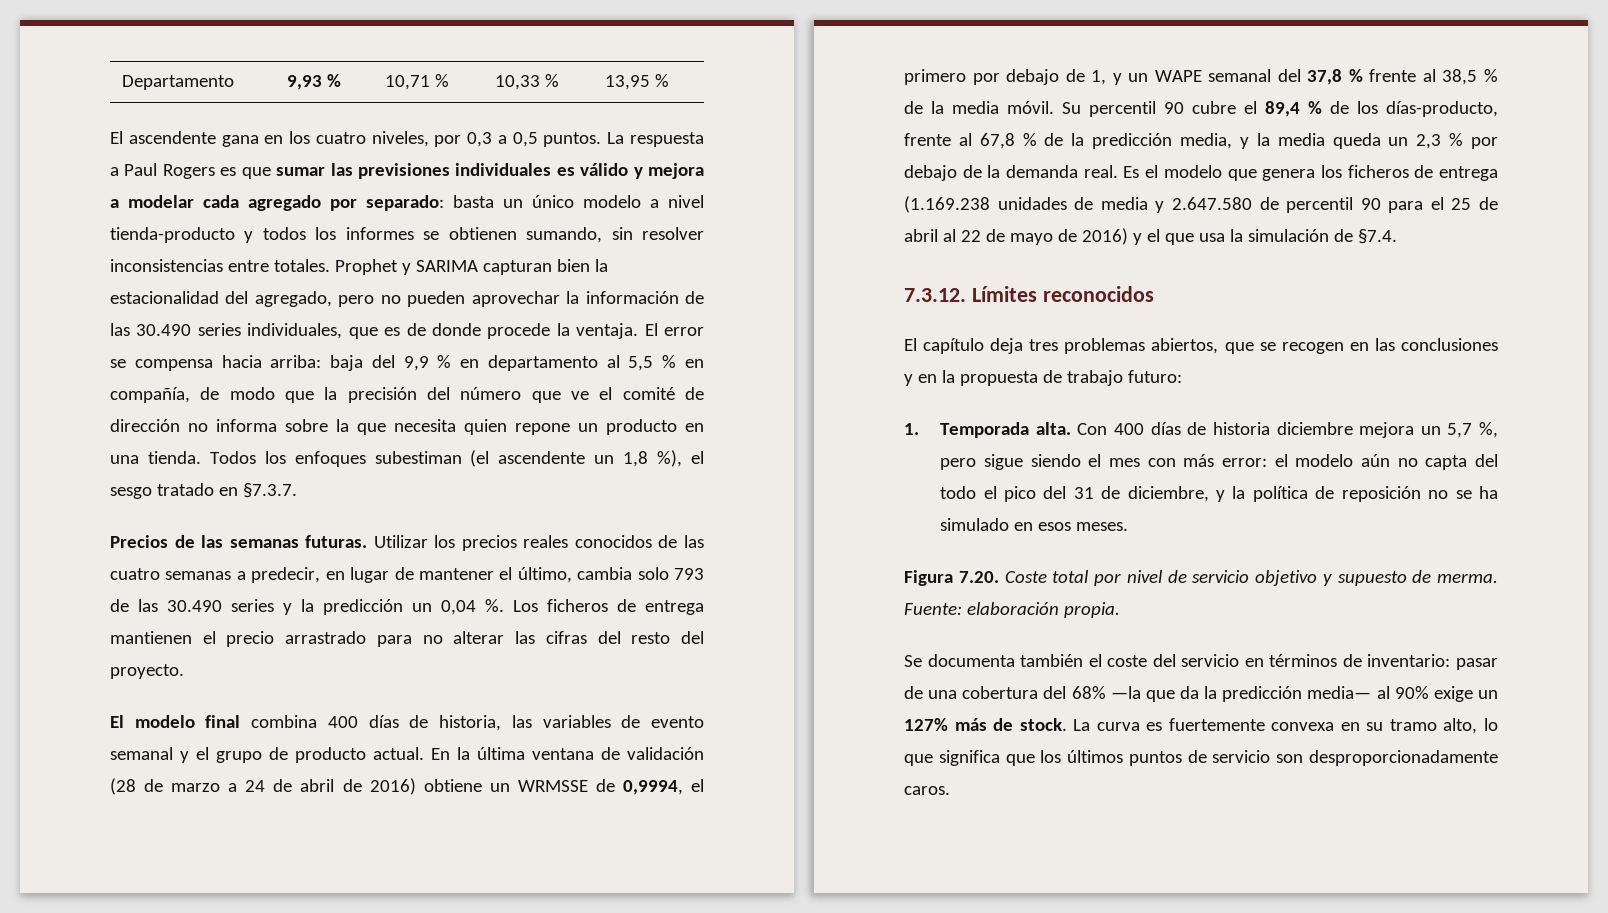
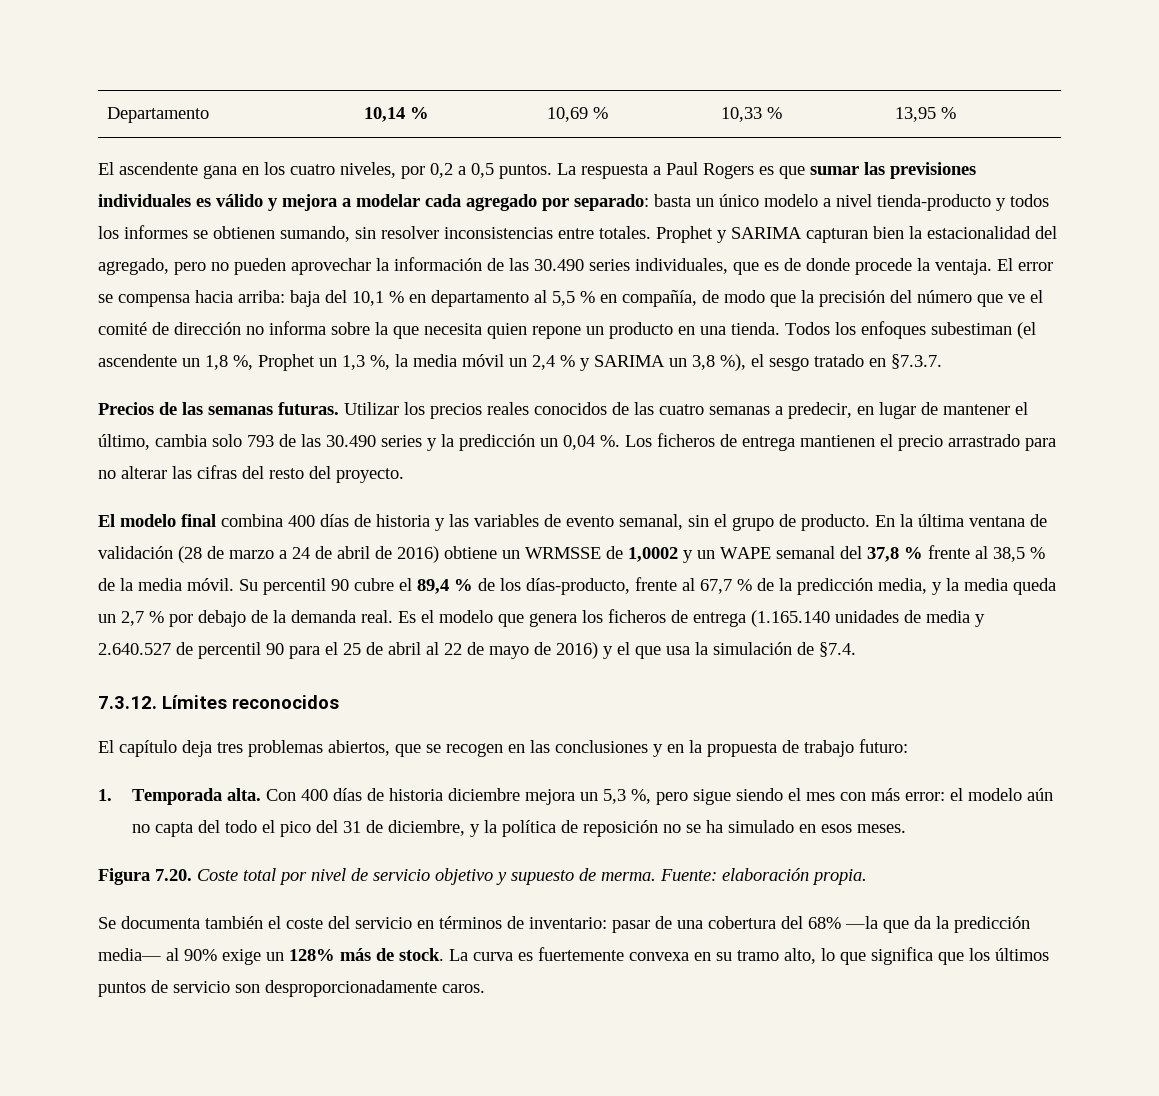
[287,74,342,90] [385,75,431,90] 9,93 % | 10,71 -> [364,107,430,122] [547,107,589,122] 10,14 % | 10,69
[467,132,493,147] 0,3 -> [430,163,453,178] 0,2
[403,356,429,371] 9,9 -> [352,291,384,306] 10,1
(649, 459) none -> [233,354,715,371] %, Prophet un 1,3 %, la media móvil un 2,4 % y SARIMA un 3,8
[439,715,502,731] historia, -> [376,514,445,531] historia y
[110,747,189,763] semanal y -> [619,514,709,530] semanal, sin
[295,747,424,763] producto actual. -> [801,514,870,531] producto.
[622,779,704,795] [904,69,1107,85] 0,9994, el primero por debajo de 1, -> [628,547,678,562] 1,0002
[979,133,1015,149] 67,8 -> [700,579,732,594] 67,7
[1416,134,1442,149] 2,3 -> [121,611,144,626] 2,7
[904,196,990,213] (1.169.238 -> [751,610,830,627] (1.165.140
[1171,197,1252,210] 2.647.580 -> [98,643,171,655] 2.640.527
[1447,423,1473,438] 5,7 -> [603,789,627,804] 5,3
[904,718,948,731] 127% -> [289,949,335,961] 128%

